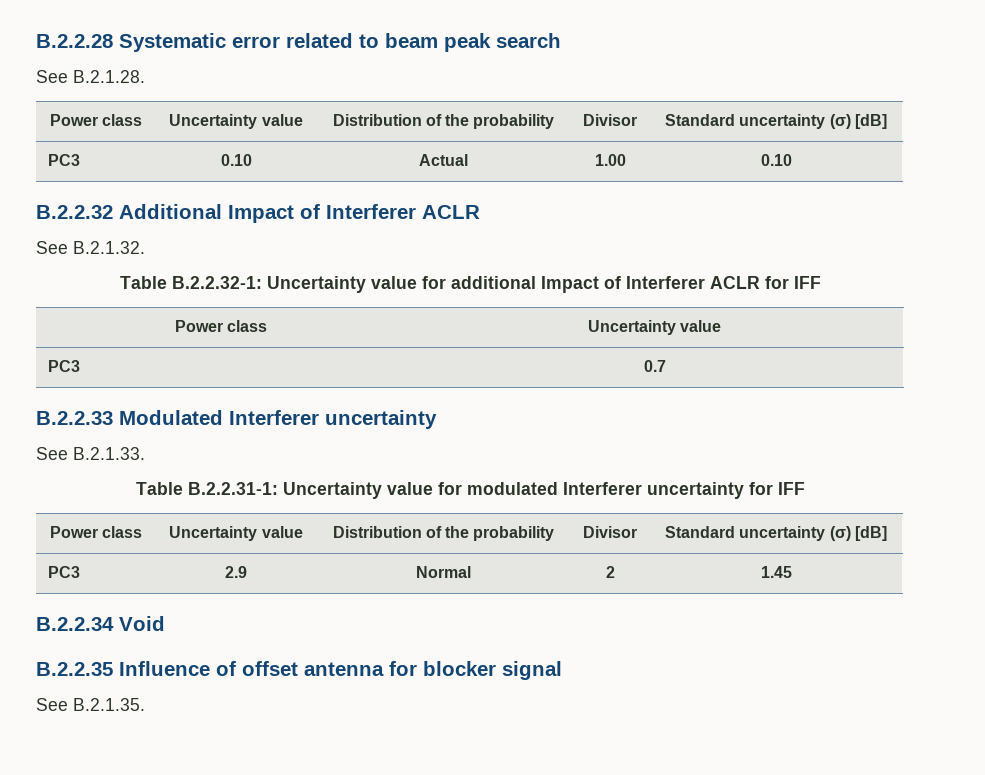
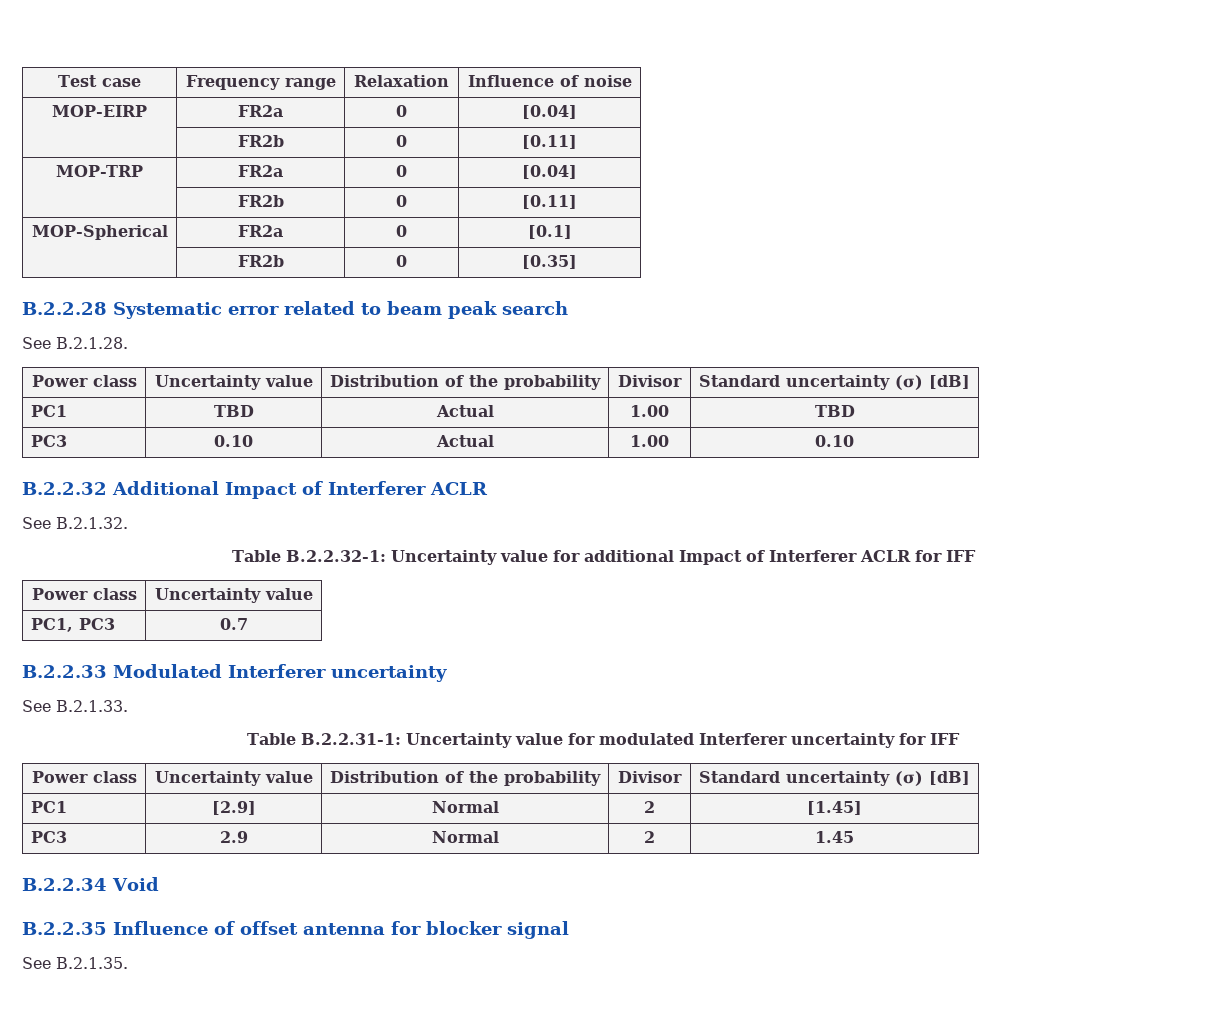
(36, 41) none -> [58,75,141,87] [185,75,336,90] [354,75,449,87] [467,75,632,87] [52,105,148,117] [238,105,283,117] [396,105,407,117] [522,105,577,119] [237,135,284,147] [396,135,407,147] [522,135,577,149] [55,165,144,177] [238,165,283,177] [396,165,407,177] [522,165,577,179] [237,195,284,207] [396,195,407,207] [522,195,577,209] [31,225,168,240] [238,225,283,237] [396,225,407,237] [527,225,572,239] [237,255,284,267] [396,255,407,267] [522,255,577,269] Test case | Frequency range | Relaxation | Influence of noise // MOP-EIRP | FR2a | 0 | [0.04] // | FR2b | 0 | [0.11] // MOP-TRP | FR2a | 0 | [0.04] // | FR2b | 0 | [0.11] // MOP-Spherical | FR2a | 0 | [0.1] // | FR2b | 0 | [0.35] //
(887, 121) none -> [30,405,67,417] [213,405,254,417] [435,405,494,417] [630,405,669,417] [814,405,855,417] // PC1 | TBD | Actual | 1.00 | TBD
(722, 326) none -> [30,618,73,632] PC1,
(887, 533) none -> [30,801,67,813] [211,801,256,815] [431,801,499,813] [644,801,655,813] [807,801,862,815] // PC1 | [2.9] | Normal | 2 | [1.45]

